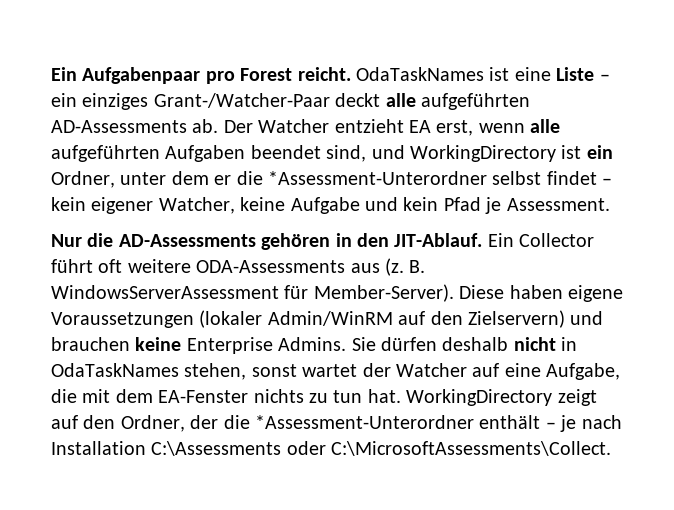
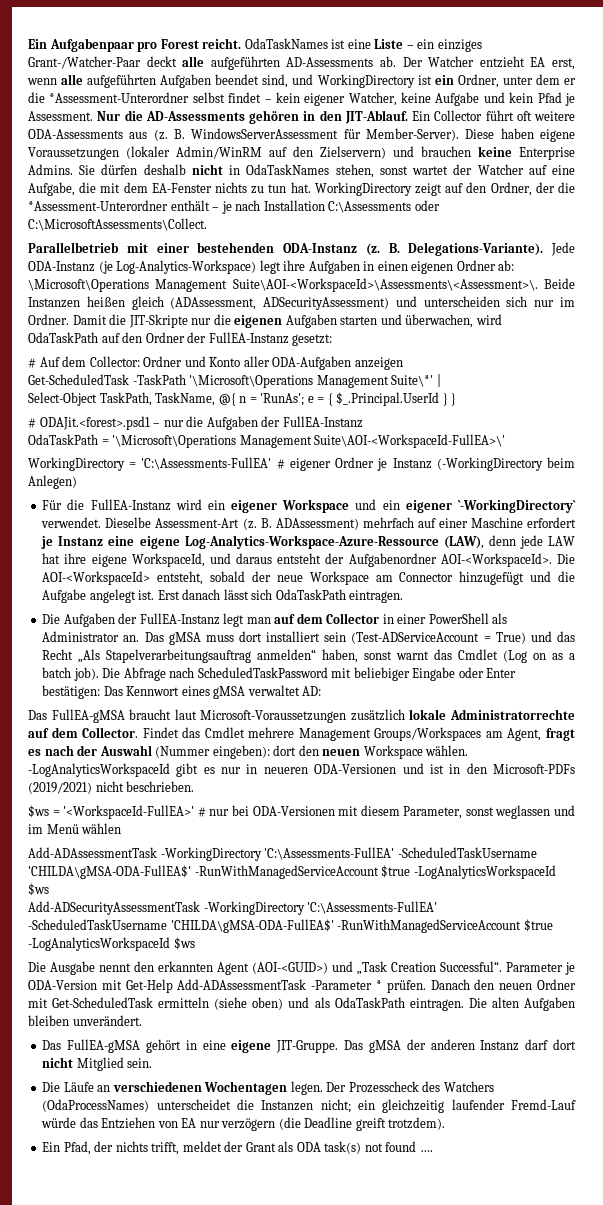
(610, 204) // -> (93, 116) none
(612, 448) none -> [28,242,575,256] [28,260,515,274] [28,278,575,292] [28,296,575,310] [28,314,502,328] [28,332,333,346] [28,356,403,370] [28,374,441,388] [28,392,457,406] [28,416,363,430] [28,434,506,448] [28,457,575,471] [28,475,77,489] [42,499,577,513] [41,517,576,530] [41,535,575,549] [42,553,576,567] [42,571,575,585] [42,589,404,603] [42,613,508,627] [42,631,575,645] [42,649,576,663] [42,667,517,681] [42,685,322,699] [28,709,575,723] [28,727,575,741] [28,745,469,759] [28,763,576,777] [28,781,195,794] [28,805,575,819] [28,823,122,834] [28,847,537,861] [28,865,556,879] [28,883,49,896] [28,901,438,915] [28,919,553,933] [28,937,195,951] [28,961,575,975] [28,979,576,993] [28,997,575,1011] [28,1015,142,1026] [42,1039,577,1053] [42,1057,153,1071] [42,1081,494,1095] [42,1099,576,1113] [41,1117,446,1131] [42,1141,433,1155] // Parallelbetrieb mit einer bestehenden ODA-Instanz (z. B. Delegations-Variante). Jede ODA-Instanz (je Log-Analytics-Workspace) legt ihre Aufgaben in einen eigenen Ordner ab: \Microsoft\Operations Management Suite\AOI-<WorkspaceId>\Assessments\<Assessment>\. Beide Instanzen heißen gleich (ADAssessment, ADSecurityAssessment) und unterscheiden sich nur im Ordner. Damit die JIT-Skripte nur die eigenen Aufgaben starten und überwachen, wird OdaTaskPath auf den Ordner der FullEA-Instanz gesetzt: // # Auf dem Collector: Ordner und Konto aller ODA-Aufgaben anzeigen // Get-ScheduledTask -TaskPath '\Microsoft\Operations Management Suite\*' | // Select-Object TaskPath, TaskName, @{ n = 'RunAs'; e = { $_.Principal.UserId } } // # ODAJit.<forest>.psd1 – nur die Aufgaben der FullEA-Instanz // OdaTaskPath = '\Microsoft\Operations Management Suite\AOI-<WorkspaceId-FullEA>\' // WorkingDirectory = 'C:\Assessments-FullEA' # eigener Ordner je Instanz (-WorkingDirectory beim Anlegen) // Für die FullEA-Instanz wird ein eigener Workspace und ein eigener `-WorkingDirectory` verwendet. Dieselbe Assessment-Art (z. B. ADAssessment) mehrfach auf einer Maschine erfordert je Instanz eine eigene Log-Analytics-Workspace-Azure-Ressource (LAW), denn jede LAW hat ihre eigene WorkspaceId, und daraus entsteht der Aufgabenordner AOI-<WorkspaceId>. Die AOI-<WorkspaceId> entsteht, sobald der neue Workspace am Connector hinzugefügt und die Aufgabe angelegt ist. Erst danach lässt sich OdaTaskPath eintragen. // Die Aufgaben der FullEA-Instanz legt man auf dem Collector in einer PowerShell als Administrator an. Das gMSA muss dort installiert sein (Test-ADServiceAccount = True) und das Recht „Als Stapelverarbeitungsauftrag anmelden“ haben, sonst warnt das Cmdlet (Log on as a batch job). Die Abfrage nach ScheduledTaskPassword mit beliebiger Eingabe oder Enter bestätigen: Das Kennwort eines gMSA verwaltet AD: // Das FullEA-gMSA braucht laut Microsoft-Voraussetzungen zusätzlich lokale Administratorrechte auf dem Collector. Findet das Cmdlet mehrere Management Groups/Workspaces am Agent, fragt es nach der Auswahl (Nummer eingeben): dort den neuen Workspace wählen. -LogAnalyticsWorkspaceId gibt es nur in neueren ODA-Versionen und ist in den Microsoft-PDFs (2019/2021) nicht beschrieben. // $ws = '<WorkspaceId-FullEA>' # nur bei ODA-Versionen mit diesem Parameter, sonst weglassen und im Menü wählen // Add-ADAssessmentTask -WorkingDirectory 'C:\Assessments-FullEA' -ScheduledTaskUsername 'CHILDA\gMSA-ODA-FullEA$' -RunWithManagedServiceAccount $true -LogAnalyticsWorkspaceId $ws // Add-ADSecurityAssessmentTask -WorkingDirectory 'C:\Assessments-FullEA' -ScheduledTaskUsername 'CHILDA\gMSA-ODA-FullEA$' -RunWithManagedServiceAccount $true -LogAnalyticsWorkspaceId $ws // Die Ausgabe nennt den erkannten Agent (AOI-<GUID>) und „Task Creation Successful“. Parameter je ODA-Version mit Get-Help Add-ADAssessmentTask -Parameter * prüfen. Danach den neuen Ordner mit Get-ScheduledTask ermitteln (siehe oben) und als OdaTaskPath eintragen. Die alten Aufgaben bleiben unverändert. // Das FullEA-gMSA gehört in eine eigene JIT-Gruppe. Das gMSA der anderen Instanz darf dort nicht Mitglied sein. // Die Läufe an verschiedenen Wochentagen legen. Der Prozesscheck des Watchers (OdaProcessNames) unterscheidet die Instanzen nicht; ein gleichzeitig laufender Fremd-Lauf würde das Entziehen von EA nur verzögern (die Deadline greift trotzdem). // Ein Pfad, der nichts trifft, meldet der Grant als ODA task(s) not found ….

